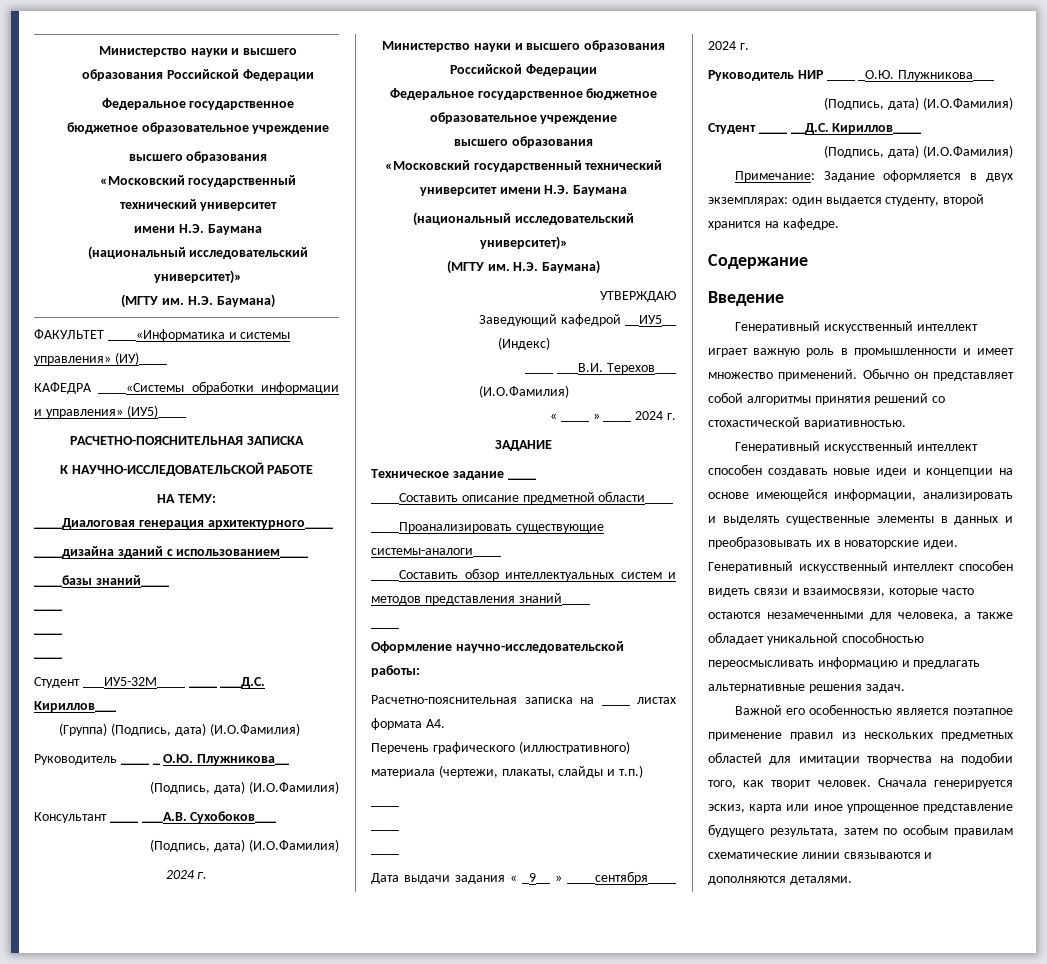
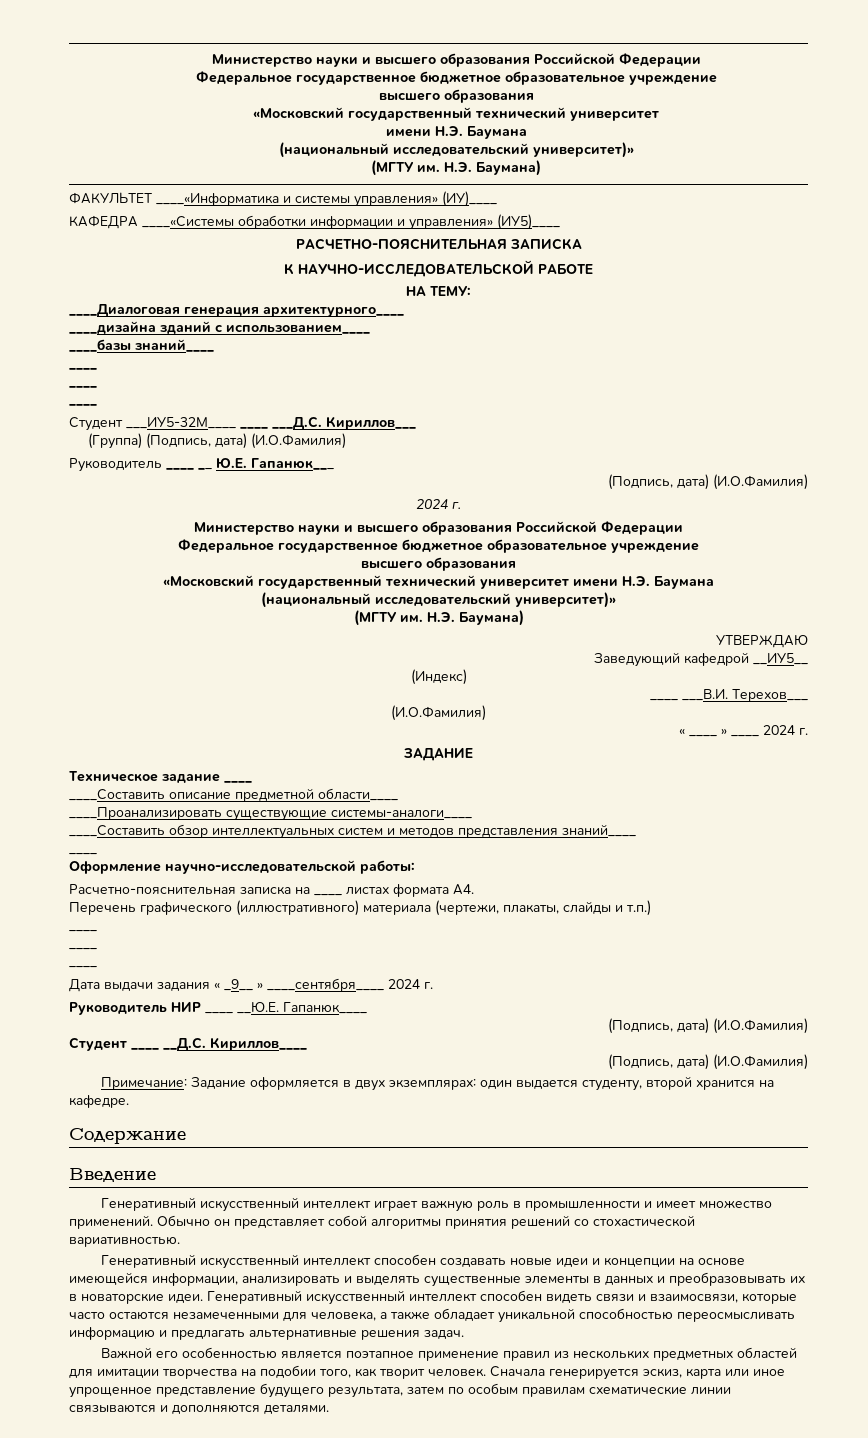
[152,763,160,765] [163,754,290,765] [150,781,339,794] [34,811,277,823] _ О.Ю. Плужникова__ // (Подпись, дата) (И.О.Фамилия) // Консультант ____ ___А.В. Сухобоков___ -> [198,468,212,470] [216,458,334,470] __ Ю.Е. Гапанюк___
[858,70,995,81] _О.Ю. Плужникова___ -> [237,1001,367,1014] __Ю.Е. Гапанюк____

